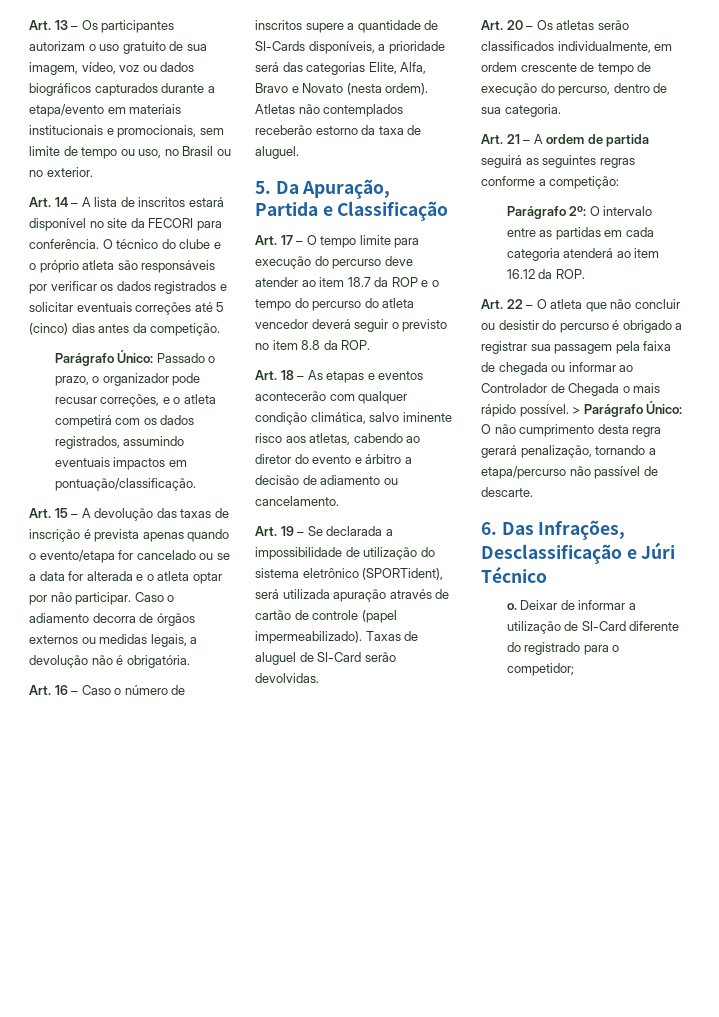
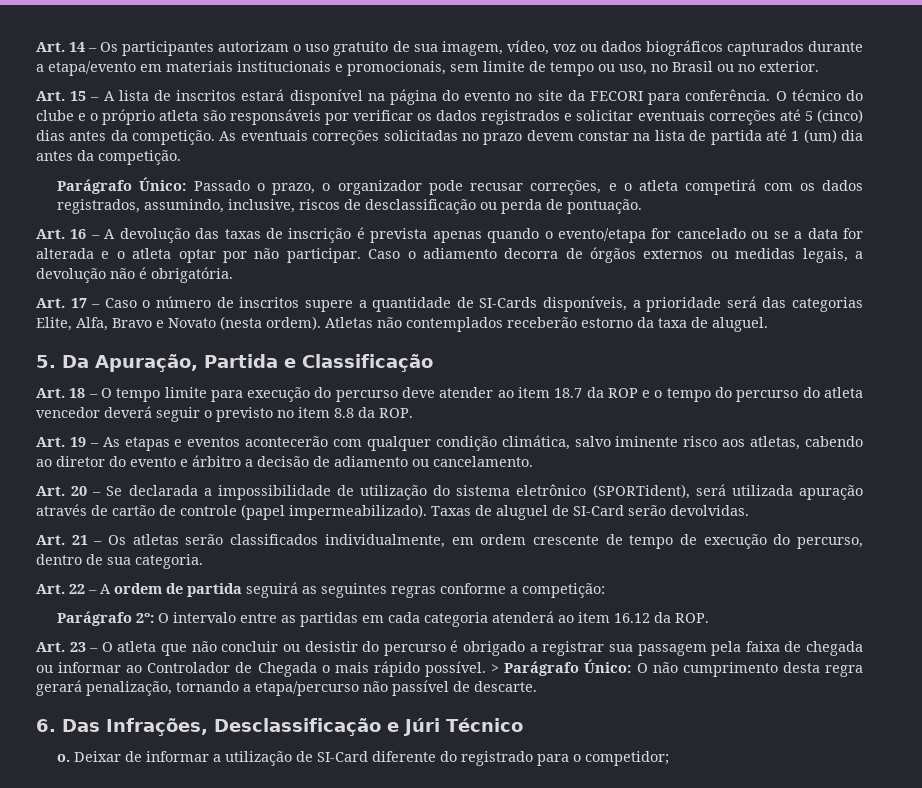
[29,20,68,30] Art. 13 -> [36,42,86,52] Art. 14
[54,197,68,207] 14 -> [70,91,87,101] 15
(86, 224) none -> [367,89,511,105] na página do evento
(221, 329) none -> [219,129,863,145] [36,150,181,165] As eventuais correções solicitadas no prazo devem constar na lista de partida até 1 (um) dia antes da competição.
[123,436,185,446] [54,457,187,470] [54,478,196,491] [29,508,68,518] assumindo eventuais impactos em pontuação/classificação. // Art. 15 -> [144,199,643,214] [36,229,87,239] assumindo, inclusive, riscos de desclassificação ou perda de pontuação. // Art. 16
[54,685,68,695] 16 -> [70,298,87,308] 17
[280,235,293,245] 17 -> [69,388,86,398] 18
[280,370,294,380] 18 -> [69,437,86,447] 19
[280,526,294,536] 19 -> [71,486,88,496] 20
[506,20,523,30] 20 -> [71,535,88,545] 21
[506,134,520,144] 21 -> [69,584,85,594] 22
[506,299,523,309] 22 -> [69,642,86,652] 23

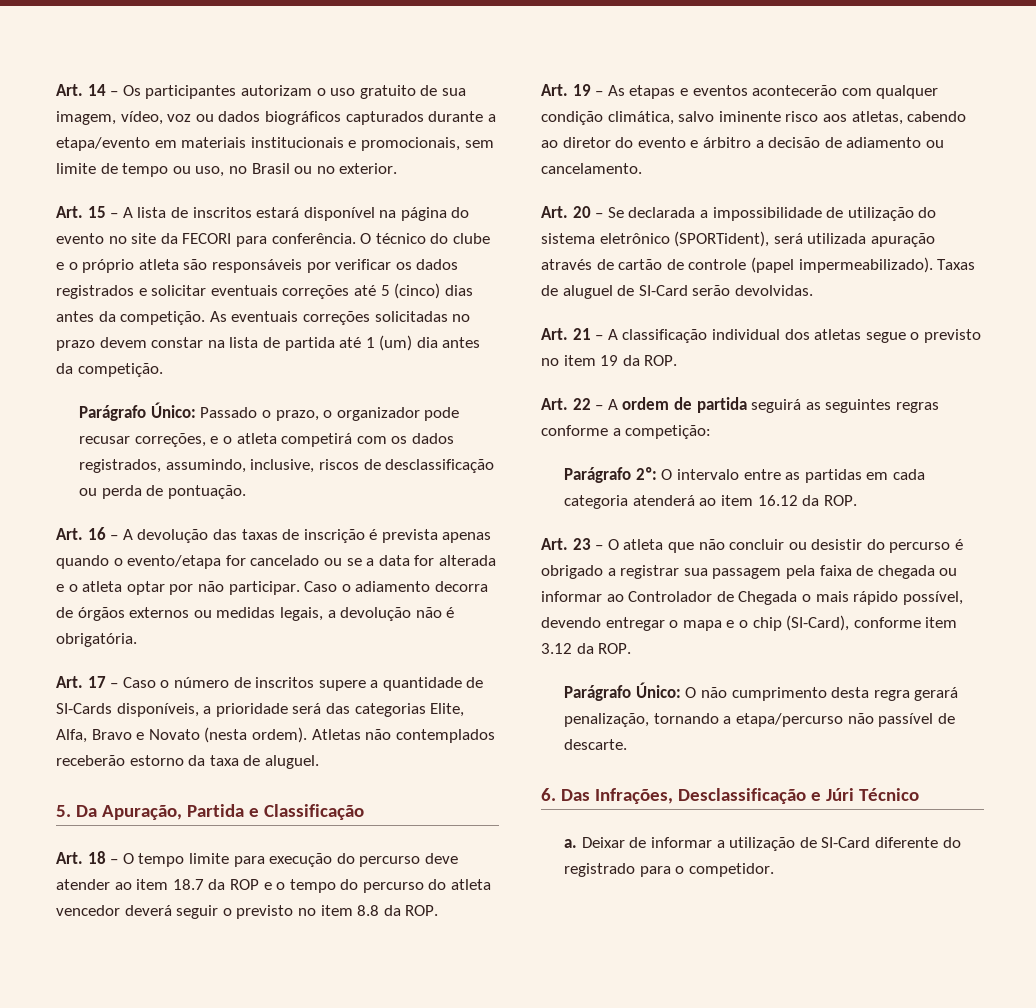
[108,534,863,549] [36,554,203,569] Os atletas serão classificados individualmente, em ordem crescente de tempo de execução do percurso, dentro de sua categoria. -> [607,329,981,343] [541,355,678,366] A classificação individual dos atletas segue o previsto no item 19 da ROP.
[425,661,500,677] possível. > -> [902,591,963,605] [541,615,958,631] [541,643,632,654] possível, devendo entregar o mapa e o chip (SI-Card), conforme item 3.12 da ROP. //
[57,754,71,762] o. -> [564,839,578,848] a.
[585,751,670,766] competidor; -> [688,863,774,877] competidor.

